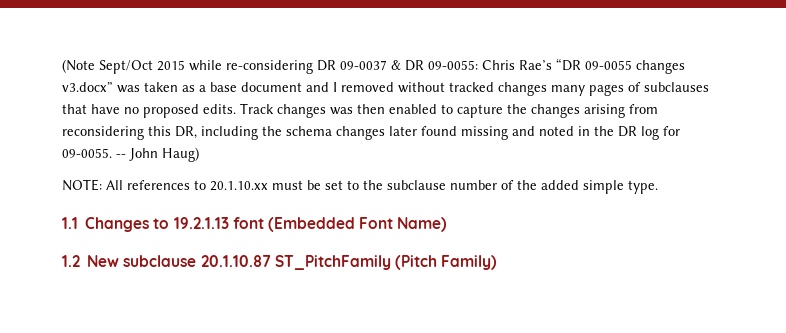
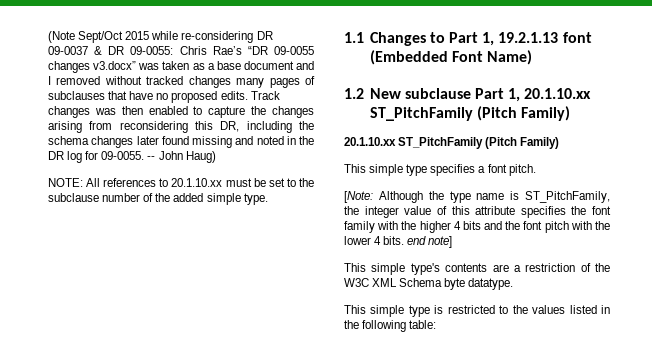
(170, 223) none -> [449,32,495,46] Part 1,
[200,255,498,270] 20.1.10.87 ST_PitchFamily (Pitch Family) -> [475,88,592,102] [369,106,571,121] [344,137,560,149] [344,164,536,176] [344,191,610,203] [344,206,611,218] [344,221,610,233] [344,236,453,248] [344,263,610,275] [344,278,514,290] [344,305,610,317] [344,320,437,332] Part 1, 20.1.10.xx ST_PitchFamily (Pitch Family) // 20.1.10.xx ST_PitchFamily (Pitch Family) // This simple type specifies a font pitch. // [Note: Although the type name is ST_PitchFamily, the integer value of this attribute specifies the font family with the higher 4 bits and the font pitch with the lower 4 bits. end note] // This simple type's contents are a restriction of the W3C XML Schema byte datatype. // This simple type is restricted to the values listed in the following table:

